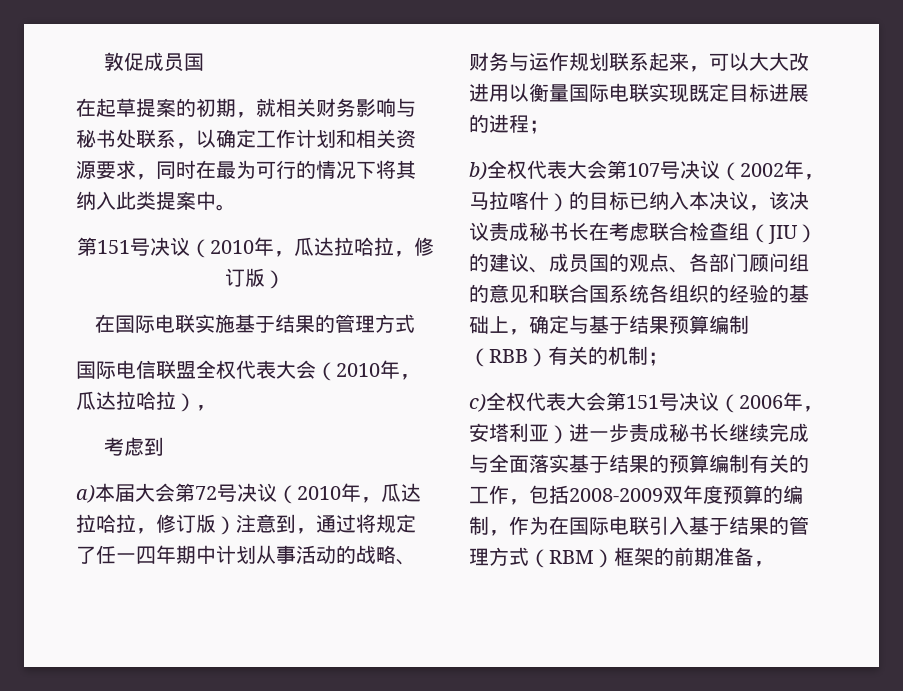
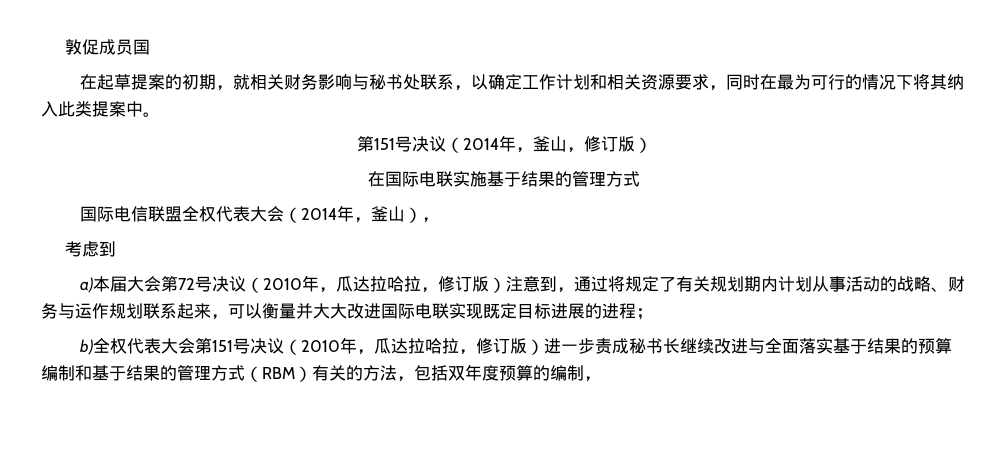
[209,237,394,257] 2010年，瓜达拉哈拉 -> [462,135,567,153] 2014年，釜山
[336,360,420,380] [76,391,176,410] 2010年，瓜达拉哈拉 -> [300,205,405,223] 2014年，釜山
[96,545,216,564] 任一四年期中 -> [675,276,778,292] 有关规划期内
(749, 61) none -> [262,303,313,319] 衡量并
[489,83,569,102] 用以衡量 -> (381, 311) none
[627,160,824,181] [469,191,809,212] [469,222,817,244] [469,253,809,273] [469,284,809,303] [469,315,749,335] [469,346,668,367] [469,392,823,413] [469,423,549,442] 107号决议（2002年，马拉喀什）的目标已纳入本决议，该决议责成秘书长在考虑联合检查组（JIU）的建议、成员国的观点、各部门顾问组的意见和联合国系统各组织的经验的基础上，确定与基于结果预算编制（RBB）有关的机制； // c)全权代表大会第151号决议（2006年，安塔利亚 -> [211,337,527,355] 151号决议（2010年，瓜达拉哈拉，修订版
[769,423,809,442] 完成 -> [713,338,748,354] 改进
[749,454,809,473] [469,485,803,505] [469,516,689,536] 有关的工作，包括2008-2009双年度预算的编制，作为在国际电联引入 -> [75,365,92,381] 和
[614,547,754,566] 框架的前期准备 -> [312,364,584,382] 有关的方法，包括双年度预算的编制

